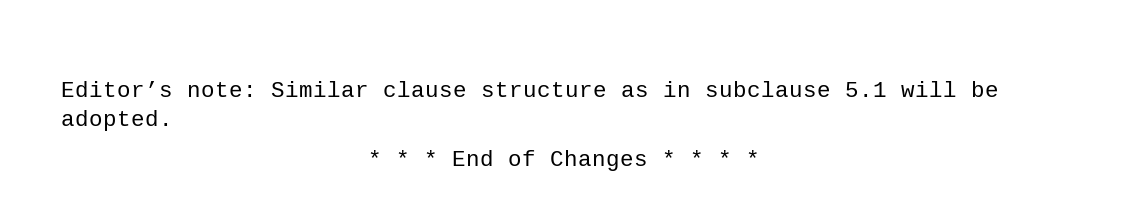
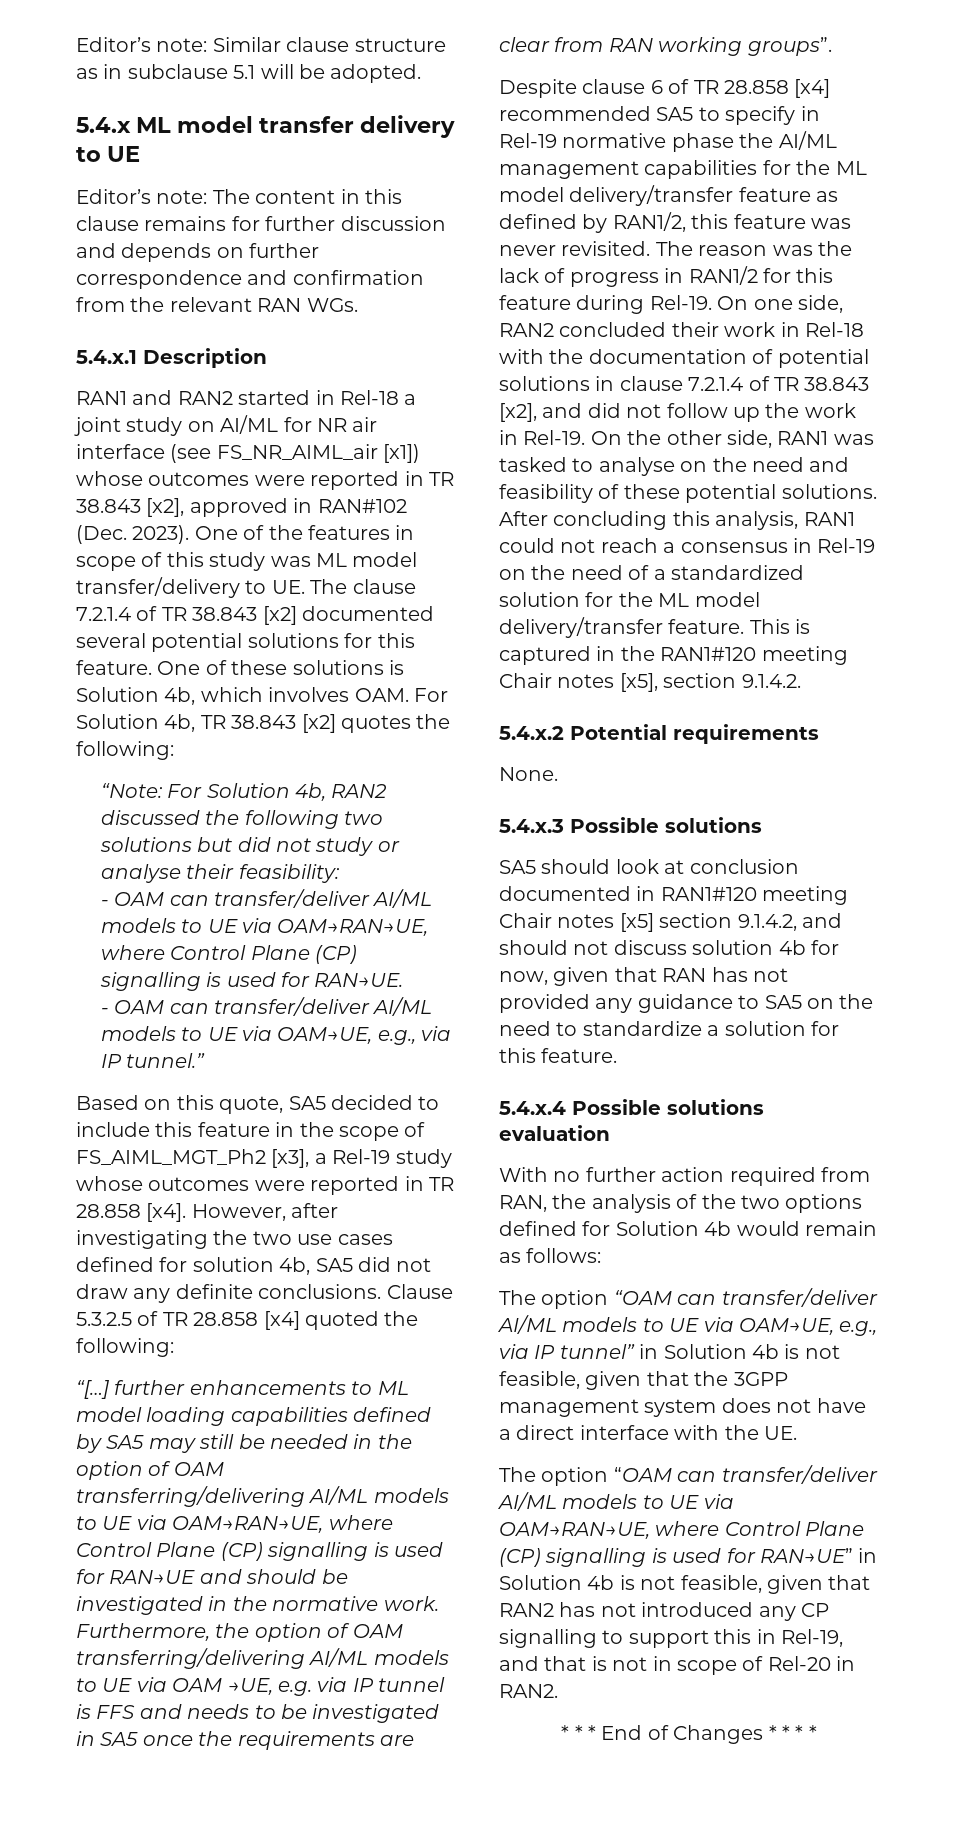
(173, 120) none -> [76,115,456,138] [76,146,141,162] [76,189,402,204] [76,216,446,231] [76,243,320,262] [76,270,424,289] [76,297,358,312] [76,348,267,368] [76,390,417,405] [74,415,378,436] [76,444,421,463] [76,471,454,490] [76,498,407,517] [76,525,415,544] [76,552,418,571] [76,577,416,598] [76,606,434,625] [76,633,415,652] [76,660,404,675] [76,687,448,705] [76,714,451,733] [76,741,174,760] [100,783,388,801] [100,810,383,829] [99,837,400,856] [100,864,340,883] [100,889,433,908] [100,918,429,936] [100,945,357,964] [99,972,404,991] [100,997,433,1016] [100,1026,452,1045] [100,1053,206,1068] [76,1095,440,1114] [76,1122,426,1141] [76,1149,452,1168] [76,1176,454,1195] [76,1203,339,1222] [76,1230,393,1249] [76,1257,432,1275] [76,1284,453,1303] [76,1311,419,1330] [76,1338,174,1357] [76,1380,409,1399] [76,1407,432,1426] [76,1434,412,1453] [76,1461,224,1480] [76,1486,449,1507] [76,1515,393,1533] [76,1542,443,1561] [76,1569,348,1584] [76,1596,439,1615] [76,1623,403,1642] [76,1648,449,1669] [76,1677,446,1696] [76,1704,440,1723] [76,1731,414,1750] [499,37,832,56] [499,79,831,98] [499,106,820,125] [499,131,837,152] [499,160,867,179] [499,185,839,206] [499,212,851,233] [499,241,852,256] [499,266,834,287] [499,295,843,314] [499,322,864,337] [499,349,869,368] [499,376,870,391] [499,403,856,422] [499,430,874,448] [499,457,850,476] [499,484,877,503] [499,511,855,530] [499,538,876,553] [499,565,804,580] [499,592,760,607] [499,617,811,638] [499,646,848,665] [499,673,801,692] [499,724,819,744] [499,767,558,781] [499,817,762,833] [499,859,799,874] [499,886,849,905] [499,913,842,932] [499,940,839,955] [499,967,788,986] [499,994,874,1013] [499,1021,839,1036] [499,1048,618,1063] [499,1099,764,1115] [499,1125,610,1141] [499,1167,870,1186] [499,1194,863,1213] [499,1221,877,1236] [499,1248,602,1263] [499,1288,878,1309] [497,1315,878,1336] [499,1344,840,1359] [499,1371,788,1390] [499,1398,866,1417] [499,1425,797,1440] [499,1465,878,1486] [497,1492,734,1511] [499,1521,865,1539] [499,1548,878,1567] [499,1575,871,1594] [499,1602,829,1621] [499,1629,843,1648] [499,1656,856,1675] [499,1684,558,1698] // 5.4.x ML model transfer delivery to UE // Editor’s note: The content in this clause remains for further discussion and depends on further correspondence and confirmation from the relevant RAN WGs. // 5.4.x.1 Description // RAN1 and RAN2 started in Rel-18 a joint study on AI/ML for NR air interface (see FS_NR_AIML_air [x1]) whose outcomes were reported in TR 38.843 [x2], approved in RAN#102 (Dec. 2023). One of the features in scope of this study was ML model transfer/delivery to UE. The clause 7.2.1.4 of TR 38.843 [x2] documented several potential solutions for this feature. One of these solutions is Solution 4b, which involves OAM. For Solution 4b, TR 38.843 [x2] quotes the following: // “Note: For Solution 4b, RAN2 discussed the following two solutions but did not study or analyse their feasibility: // - OAM can transfer/deliver AI/ML models to UE via OAM→RAN→UE, where Control Plane (CP) signalling is used for RAN→UE. // - OAM can transfer/deliver AI/ML models to UE via OAM→UE, e.g., via IP tunnel.” // Based on this quote, SA5 decided to include this feature in the scope of FS_AIML_MGT_Ph2 [x3], a Rel-19 study whose outcomes were reported in TR 28.858 [x4]. However, after investigating the two use cases defined for solution 4b, SA5 did not draw any definite conclusions. Clause 5.3.2.5 of TR 28.858 [x4] quoted the following: // “[…] further enhancements to ML model loading capabilities defined by SA5 may still be needed in the option of OAM transferring/delivering AI/ML models to UE via OAM→RAN→UE, where Control Plane (CP) signalling is used for RAN→UE and should be investigated in the normative work. Furthermore, the option of OAM transferring/delivering AI/ML models to UE via OAM →UE, e.g. via IP tunnel is FFS and needs to be investigated in SA5 once the requirements are clear from RAN working groups”. // Despite clause 6 of TR 28.858 [x4] recommended SA5 to specify in Rel-19 normative phase the AI/ML management capabilities for the ML model delivery/transfer feature as defined by RAN1/2, this feature was never revisited. The reason was the lack of progress in RAN1/2 for this feature during Rel-19. On one side, RAN2 concluded their work in Rel-18 with the documentation of potential solutions in clause 7.2.1.4 of TR 38.843 [x2], and did not follow up the work in Rel-19. On the other side, RAN1 was tasked to analyse on the need and feasibility of these potential solutions. After concluding this analysis, RAN1 could not reach a consensus in Rel-19 on the need of a standardized solution for the ML model delivery/transfer feature. This is captured in the RAN1#120 meeting Chair notes [x5], section 9.1.4.2. // 5.4.x.2 Potential requirements // None. // 5.4.x.3 Possible solutions // SA5 should look at conclusion documented in RAN1#120 meeting Chair notes [x5] section 9.1.4.2, and should not discuss solution 4b for now, given that RAN has not provided any guidance to SA5 on the need to standardize a solution for this feature. // 5.4.x.4 Possible solutions evaluation // With no further action required from RAN, the analysis of the two options defined for Solution 4b would remain as follows: // The option “OAM can transfer/deliver AI/ML models to UE via OAM→UE, e.g., via IP tunnel” in Solution 4b is not feasible, given that the 3GPP management system does not have a direct interface with the UE. // The option “OAM can transfer/deliver AI/ML models to UE via OAM→RAN→UE, where Control Plane (CP) signalling is used for RAN→UE” in Solution 4b is not feasible, given that RAN2 has not introduced any CP signalling to support this in Rel-19, and that is not in scope of Rel-20 in RAN2.

